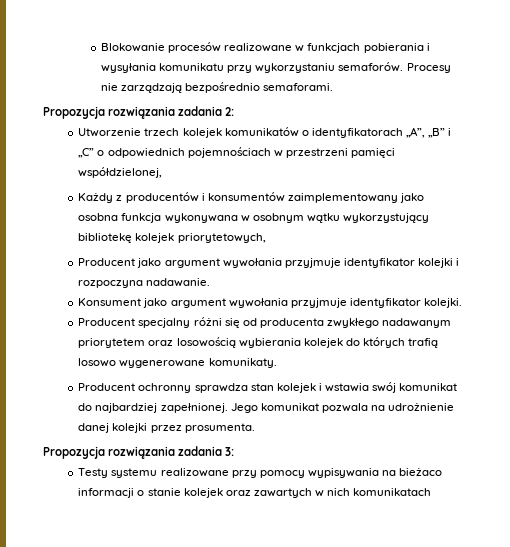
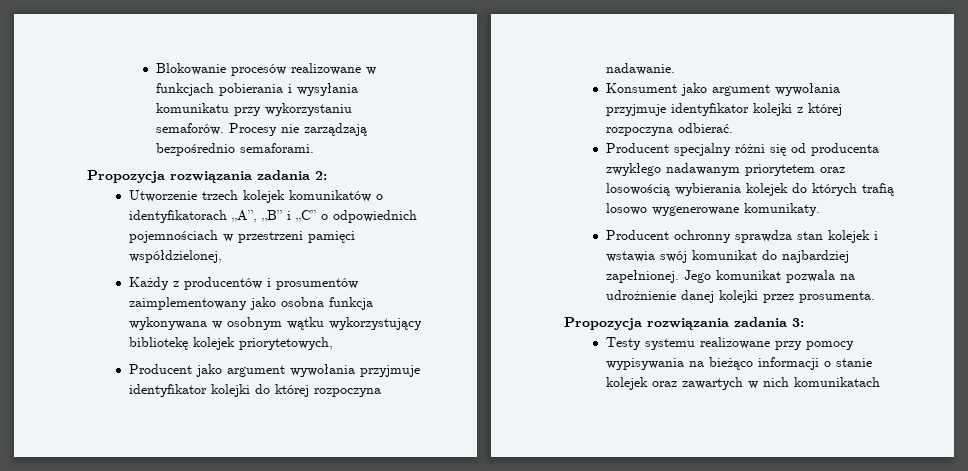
[207,192,285,202] konsumentów -> [275,278,358,290] prosumentów
[456,258,460,266] i -> [254,384,309,397] do której
[423,298,462,308] kolejki. -> [752,103,842,116] [605,123,733,136] kolejki z której rozpoczyna odbierać.
[399,468,443,476] bieżaco -> [708,357,753,370] bieżąco

